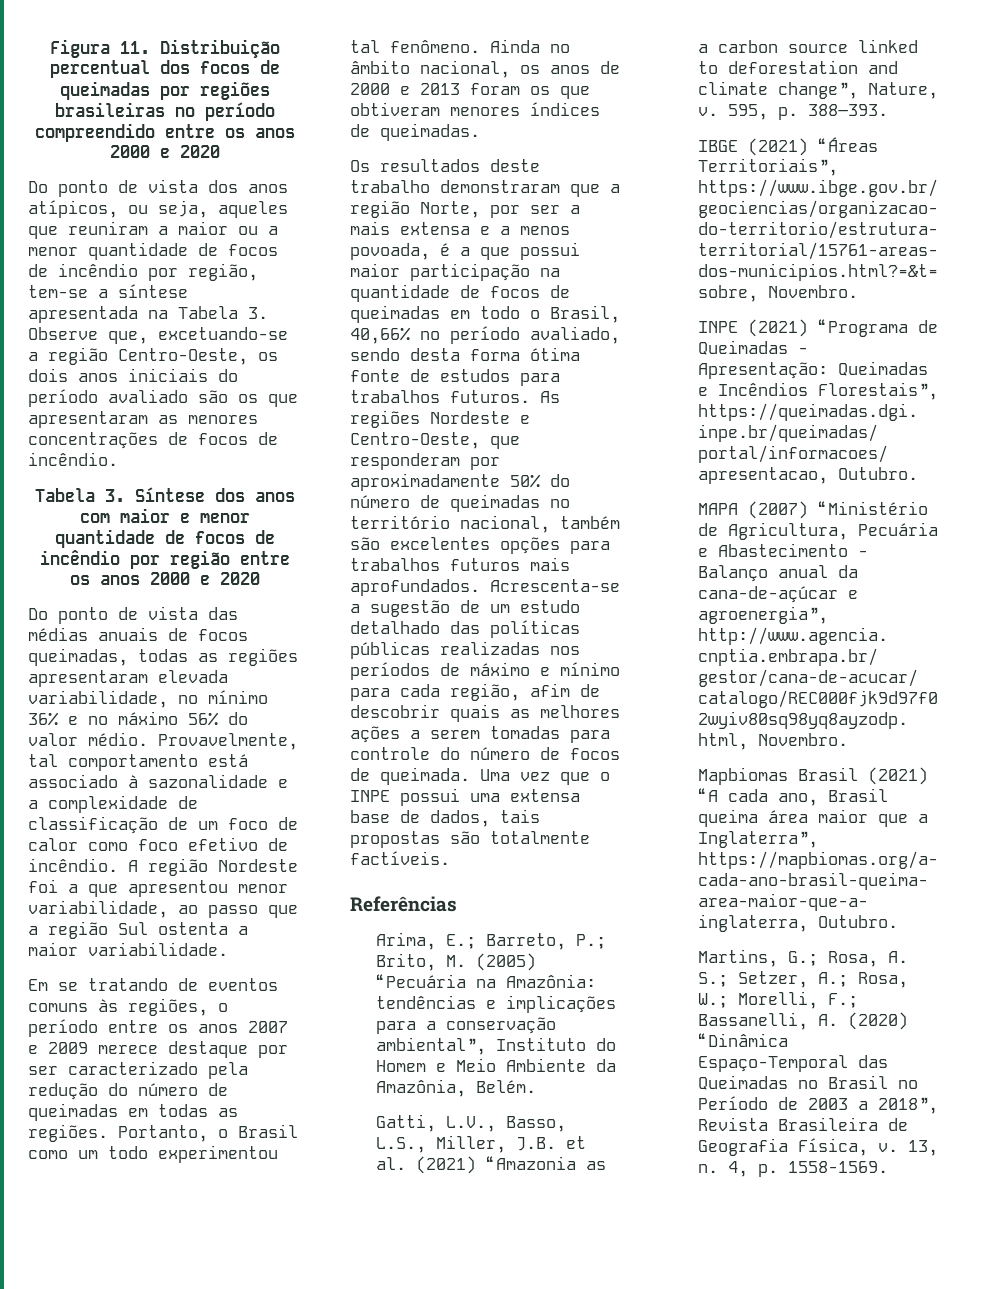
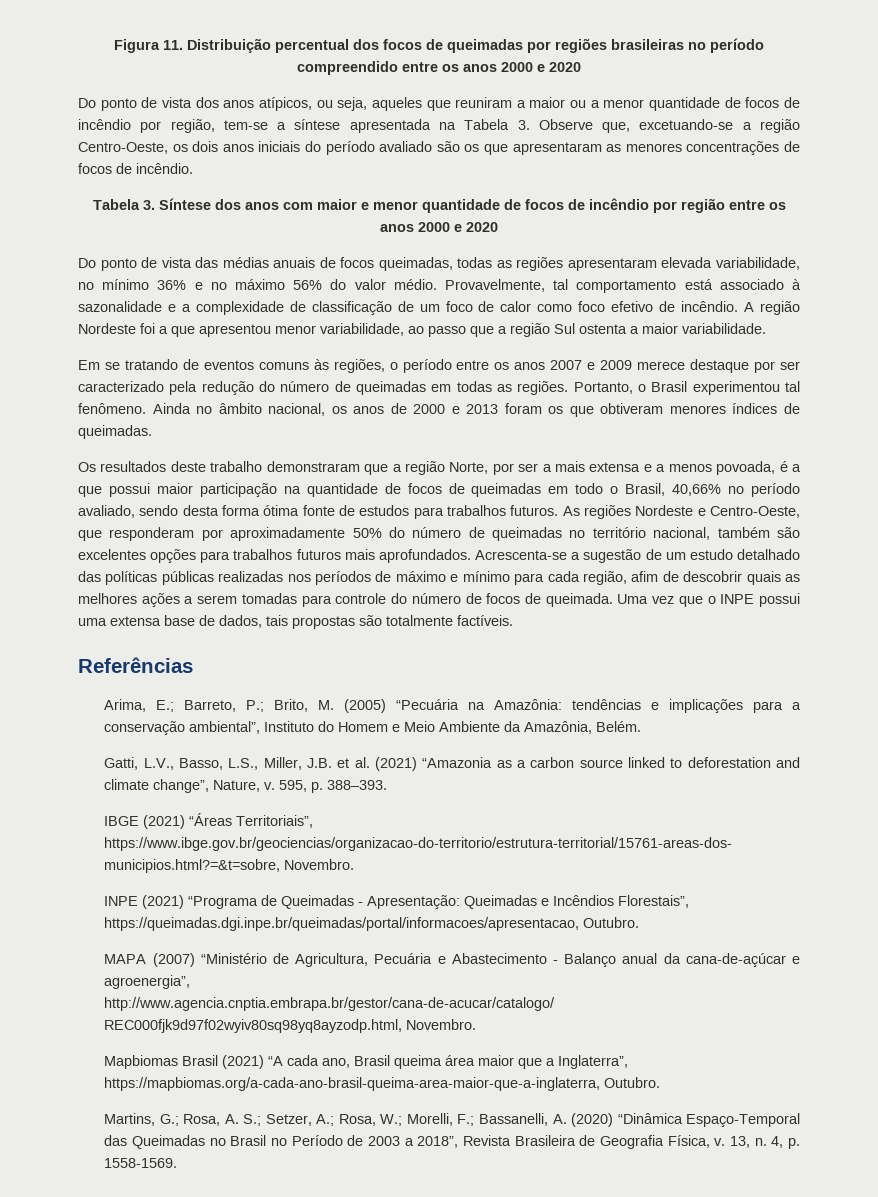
[28,1146,148,1159] como um todo -> (688, 386) none

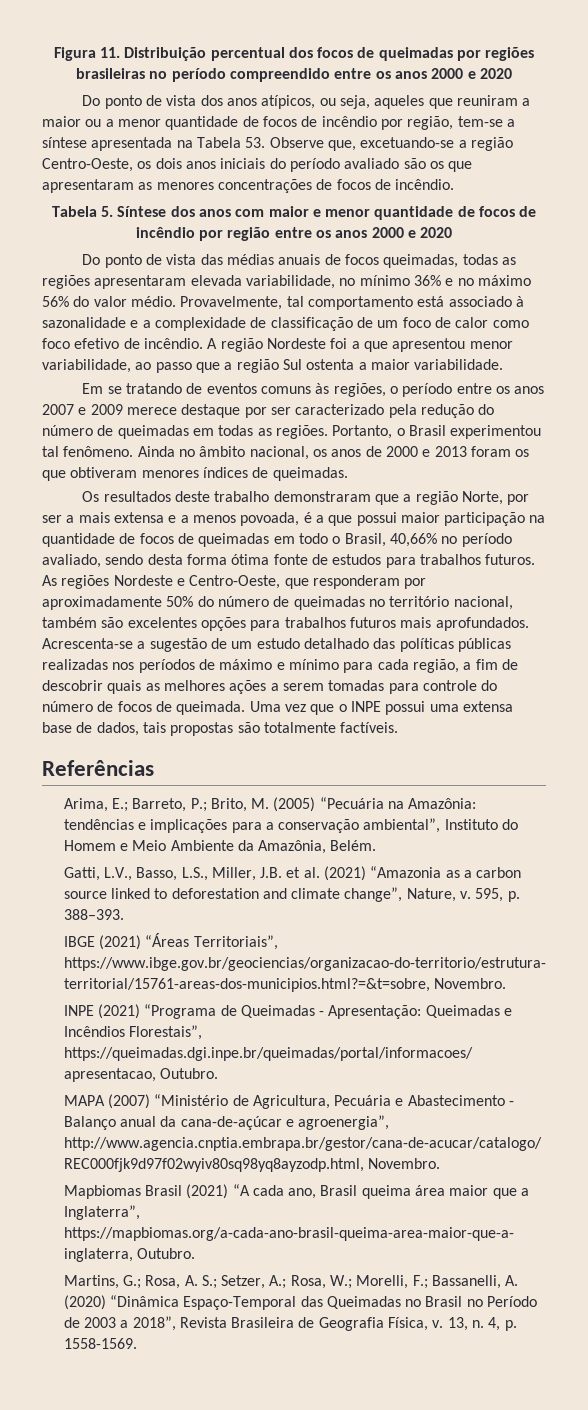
[517,120,530,130] 3. -> [245,137,266,148] 53.
[142,200,155,210] 3. -> [100,206,113,217] 5.
[631,571,659,582] afim -> [463,659,498,670] a fim

